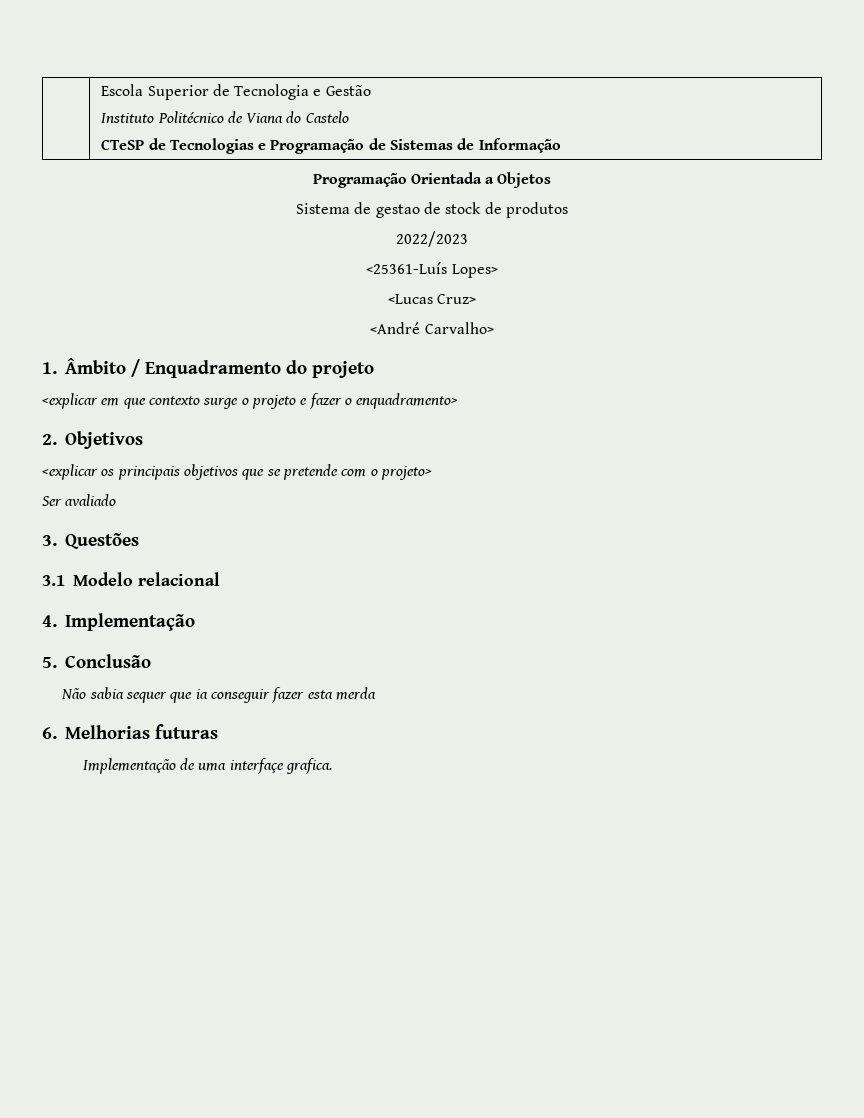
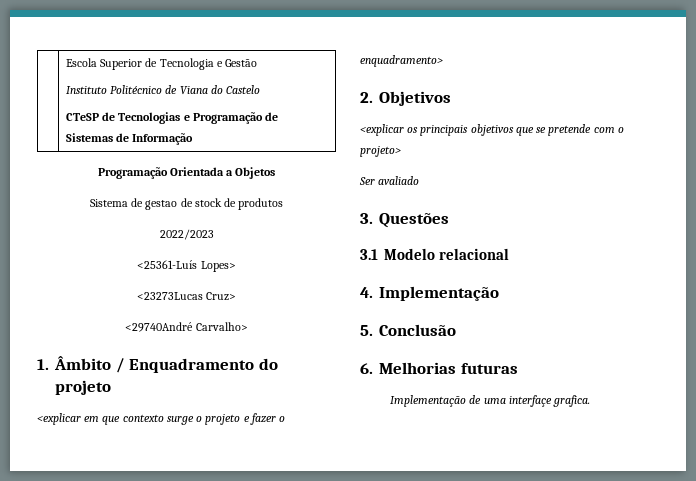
[387,294,433,304] <Lucas -> [136,292,203,300] <23273Lucas
[370,322,421,334] <André -> [125,322,194,332] <29740André
[61,687,376,703] // Não sabia sequer que ia conseguir fazer esta merda -> (456, 330) none

